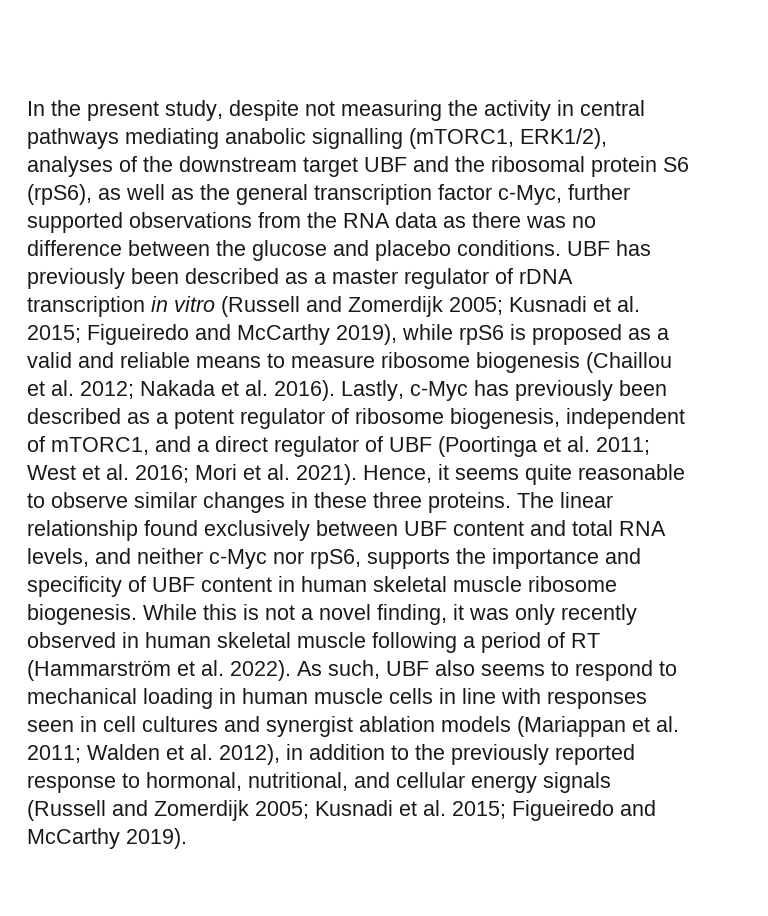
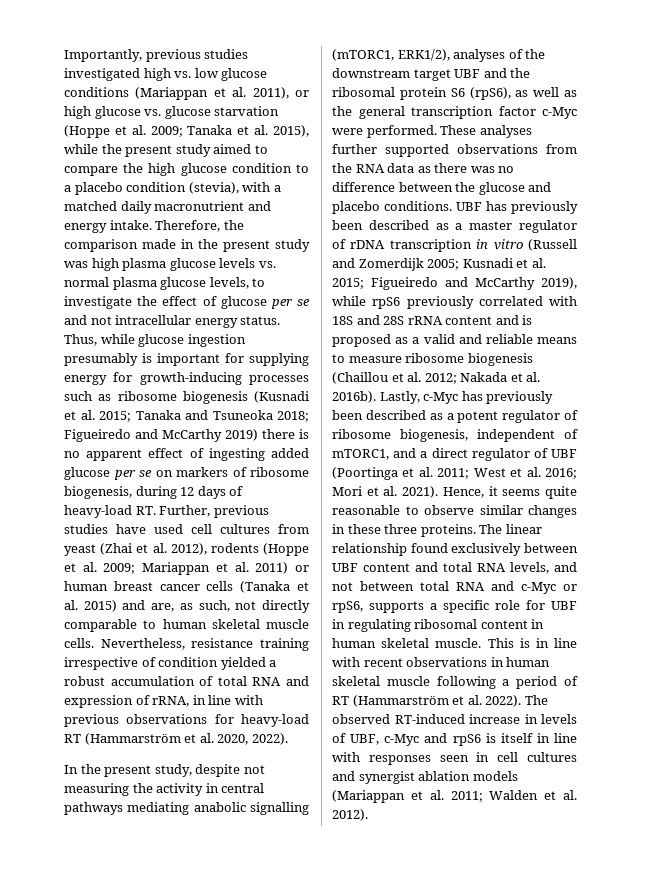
(27, 108) none -> [64,49,249,62] [64,68,268,81] [64,87,309,100] [64,106,280,119] [64,125,309,138] [64,144,268,157] [64,163,309,176] [64,182,281,195] [64,201,271,214] [64,220,244,233] [64,239,310,252] [64,258,276,271] [64,277,266,290] [64,296,310,309] [64,315,281,328] [64,334,246,347] [64,353,309,366] [64,372,309,385] [64,391,309,404] [64,410,309,422] [64,429,309,442] [64,448,310,461] [64,467,309,480] [64,486,244,499] [64,505,269,518] [64,524,309,534] [64,543,309,556] [64,562,309,575] [64,581,310,593] [64,600,310,613] [64,619,309,632] [64,638,309,651] [64,657,277,670] [64,676,309,686] [64,695,263,708] [64,714,309,727] [64,733,288,745] Importantly, previous studies investigated high vs. low glucose conditions (Mariappan et al. 2011), or high glucose vs. glucose starvation (Hoppe et al. 2009; Tanaka et al. 2015), while the present study aimed to compare the high glucose condition to a placebo condition (stevia), with a matched daily macronutrient and energy intake. Therefore, the comparison made in the present study was high plasma glucose levels vs. normal plasma glucose levels, to investigate the effect of glucose per se and not intracellular energy status. Thus, while glucose ingestion presumably is important for supplying energy for growth-inducing processes such as ribosome biogenesis (Kusnadi et al. 2015; Tanaka and Tsuneoka 2018; Figueiredo and McCarthy 2019) there is no apparent effect of ingesting added glucose per se on markers of ribosome biogenesis, during 12 days of heavy-load RT. Further, previous studies have used cell cultures from yeast (Zhai et al. 2012), rodents (Hoppe et al. 2009; Mariappan et al. 2011) or human breast cancer cells (Tanaka et al. 2015) and are, as such, not directly comparable to human skeletal muscle cells. Nevertheless, resistance training irrespective of condition yielded a robust accumulation of total RNA and expression of rRNA, in line with previous observations for heavy-load RT (Hammarström et al. 2020, 2022). //
[498,185,562,205] c-Myc, -> [542,107,577,119] [332,125,532,138] c-Myc were performed. These analyses
(504, 335) none -> [406,296,577,309] [332,315,519,325] previously correlated with 18S and 28S rRNA content and
[274,380,335,401] 2016). -> [332,391,376,403] 2016b).
[137,548,641,569] [27,576,617,597] [27,604,637,625] [27,632,116,648] neither c-Myc nor rpS6, supports the importance and specificity of UBF content in human skeletal muscle ribosome biogenesis. While this is not a novel finding, it was only recently observed -> [332,581,577,594] [332,600,577,613] [332,619,545,632] [332,638,577,648] [332,657,488,667] not between total RNA and c-Myc or rpS6, supports a specific role for UBF in regulating ribosomal content in human skeletal muscle. This is in line with recent observations
[297,660,677,681] [27,688,433,709] As such, UBF also seems to respond to mechanical loading in human muscle cells -> [524,695,548,705] [332,714,577,724] [332,733,533,746] The observed RT-induced increase in levels of UBF, c-Myc and rpS6 is itself
[219,744,635,765] [27,772,611,793] [27,800,656,821] [27,828,187,849] 2012), in addition to the previously reported response to hormonal, nutritional, and cellular energy signals (Russell and Zomerdijk 2005; Kusnadi et al. 2015; Figueiredo and McCarthy 2019). -> [332,809,368,821] 2012).

